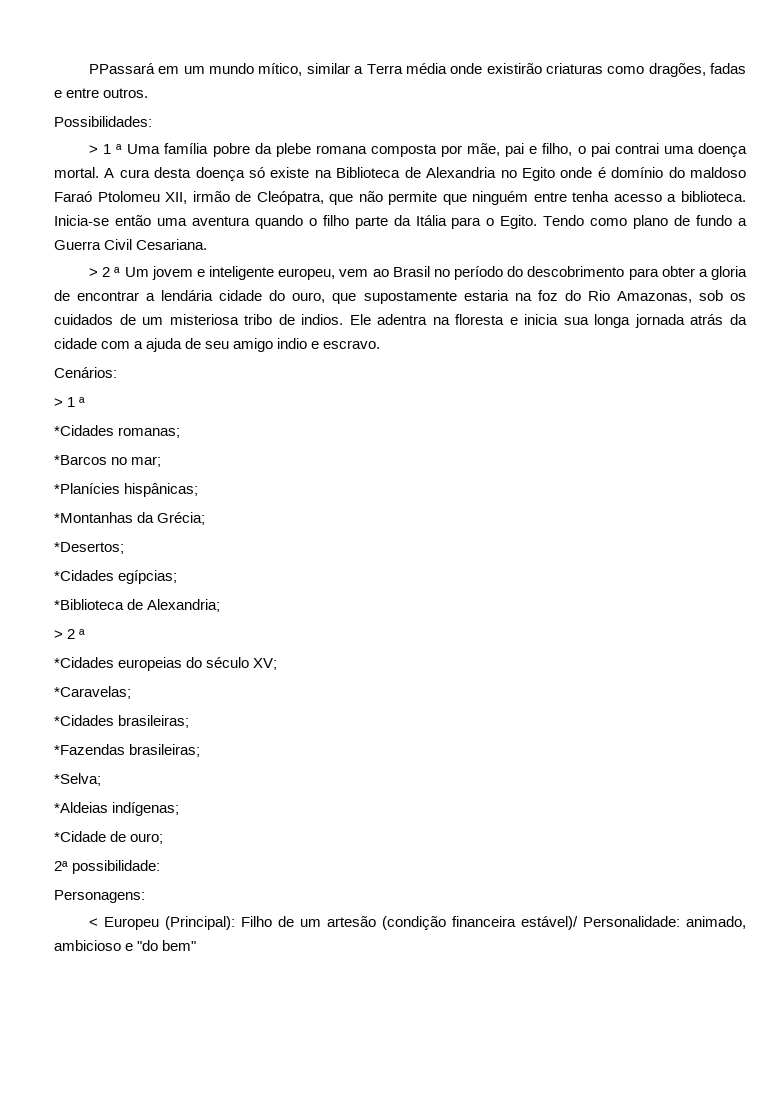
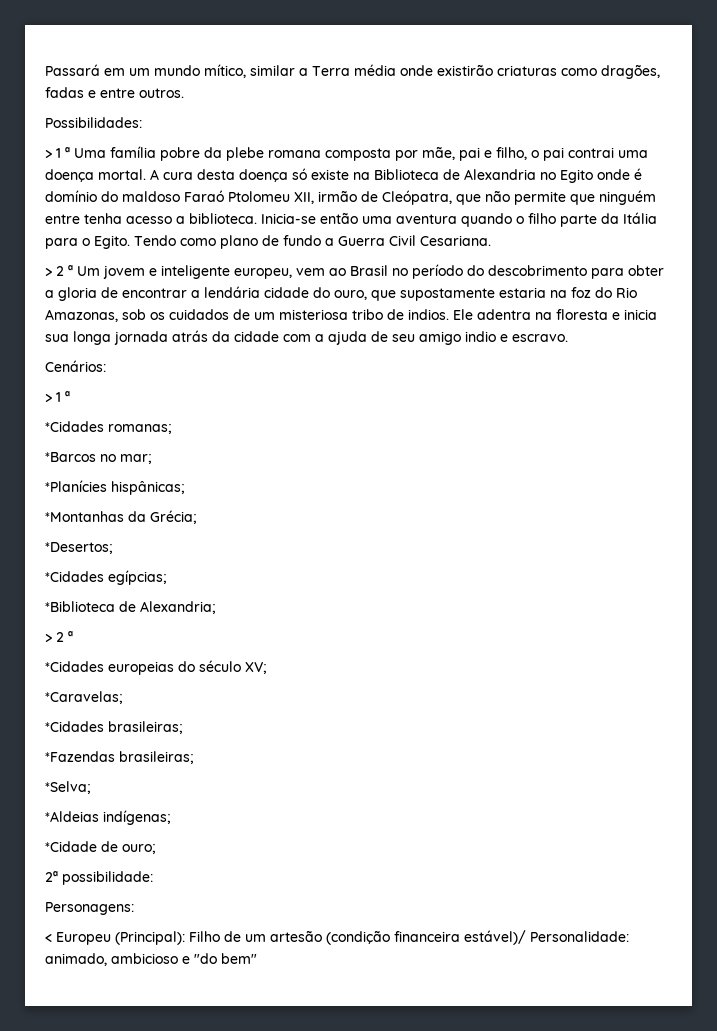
[89,63,156,74] PPassará -> [45,64,100,76] Passará

